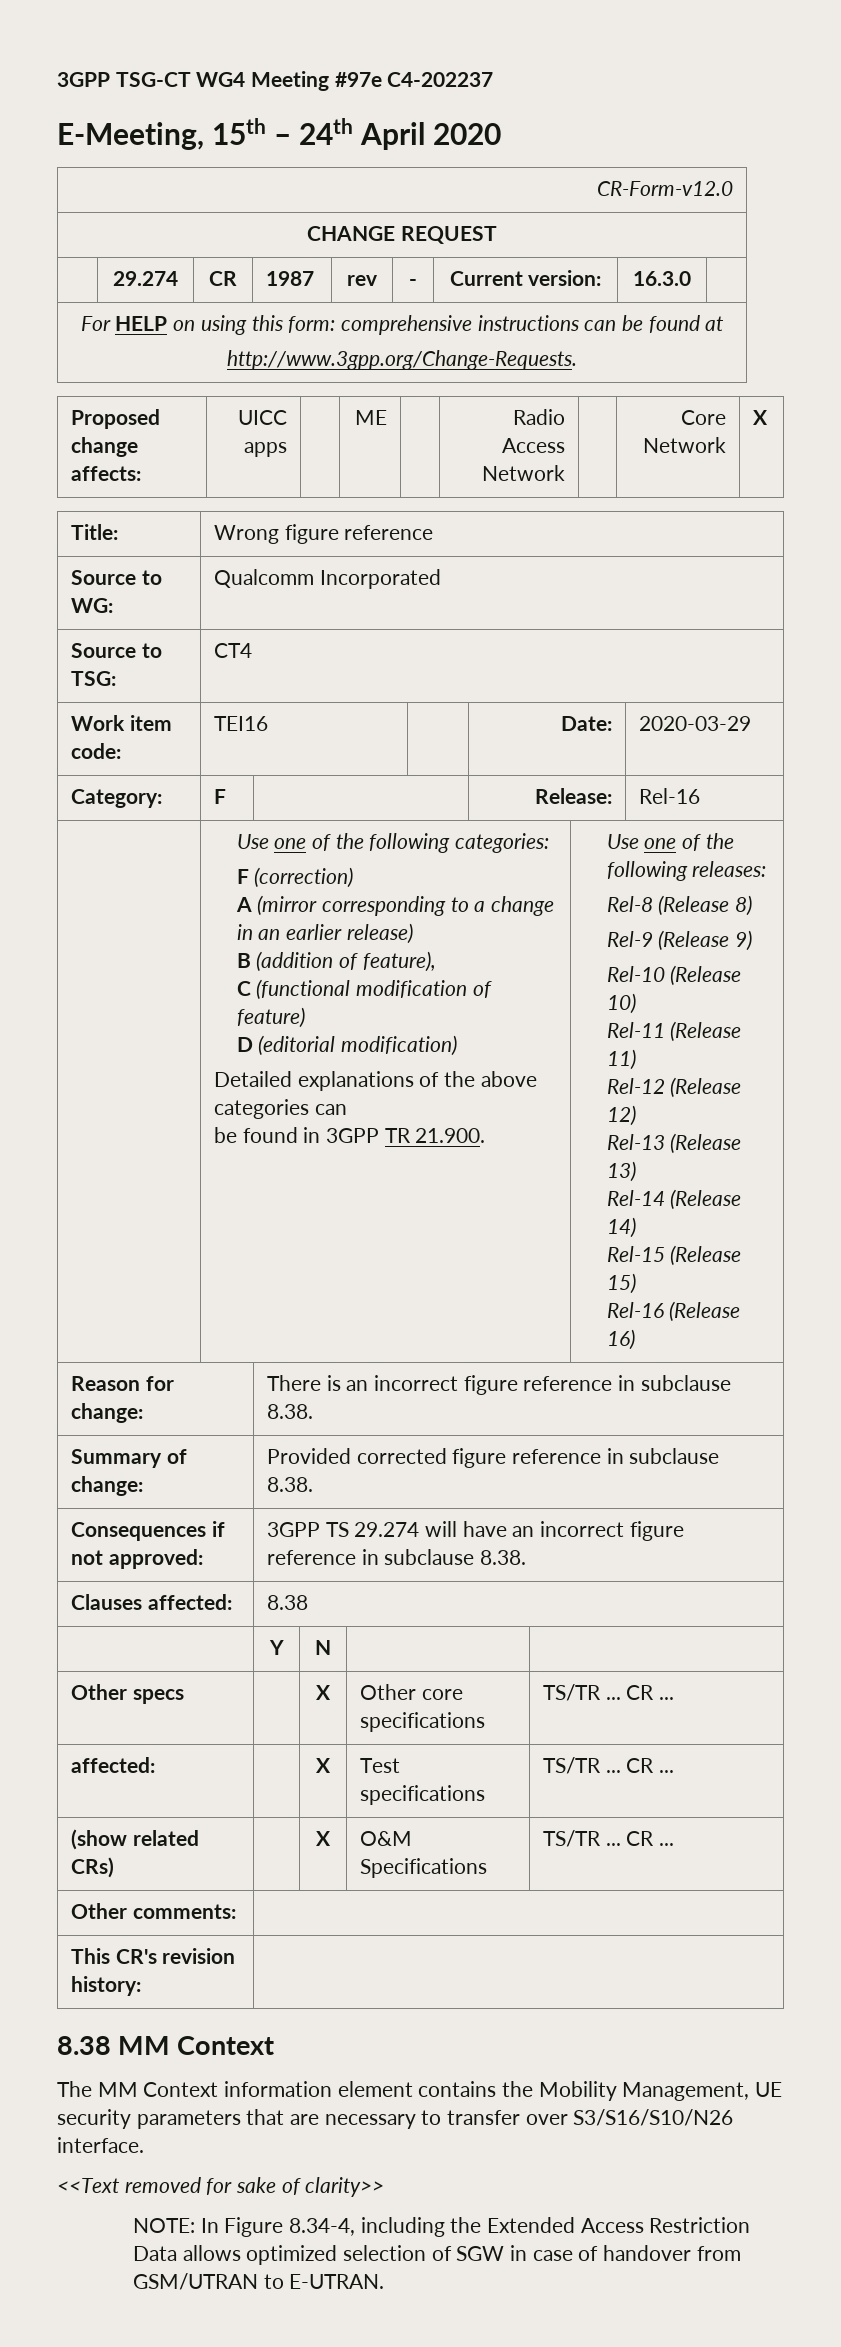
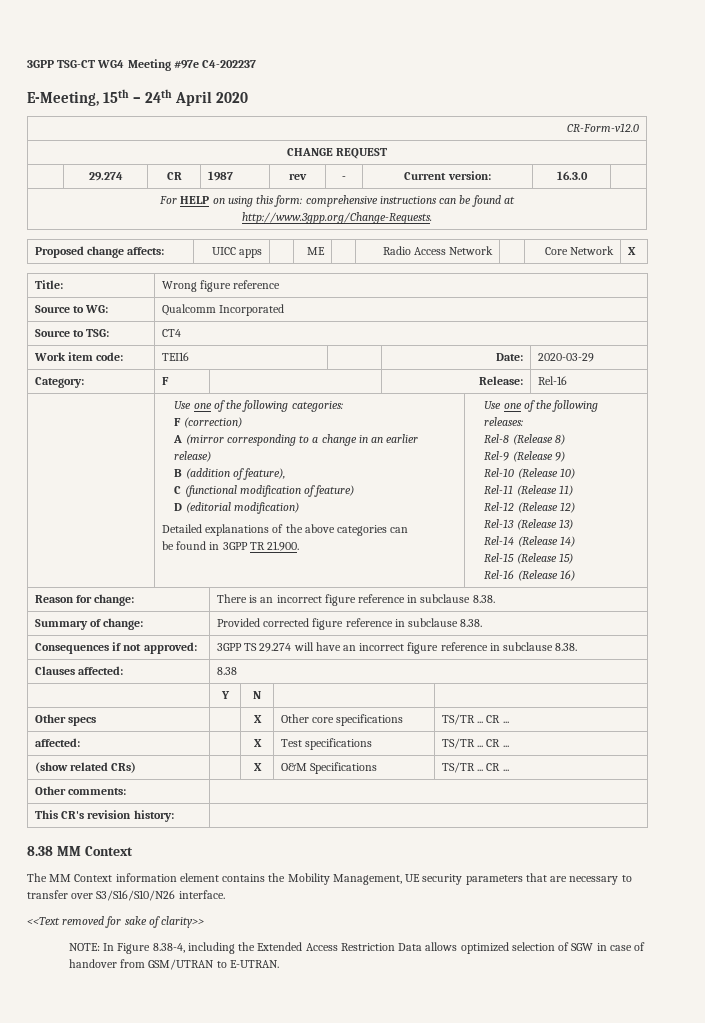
[288,2218,355,2236] 8.34-4, -> [152,943,185,953] 8.38-4,

